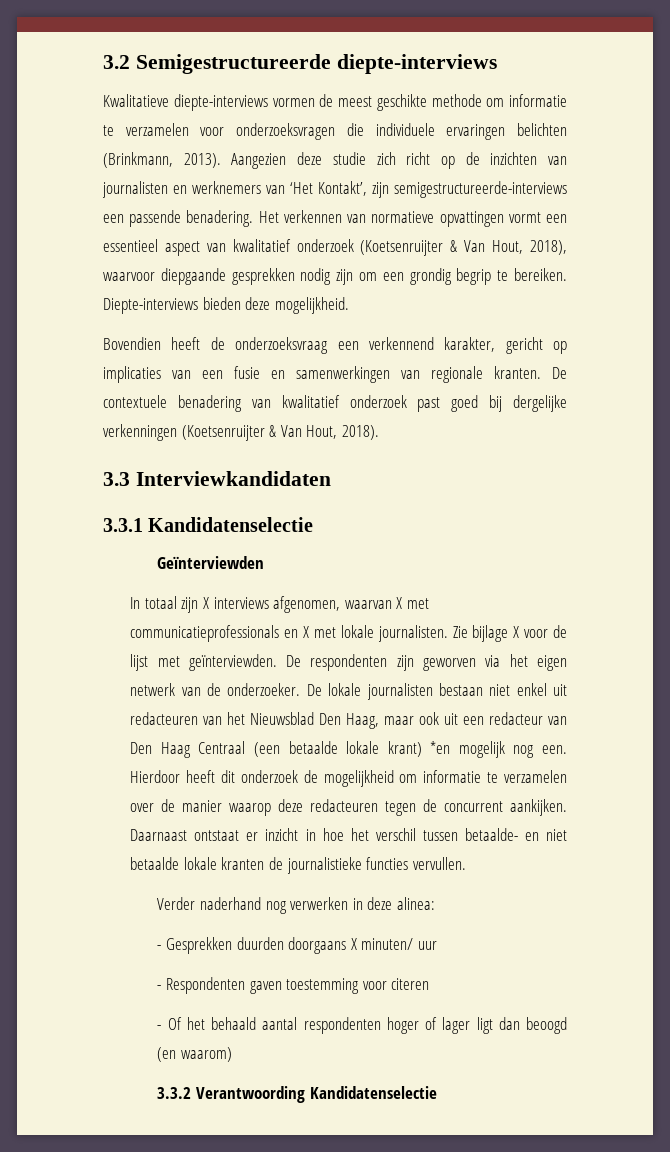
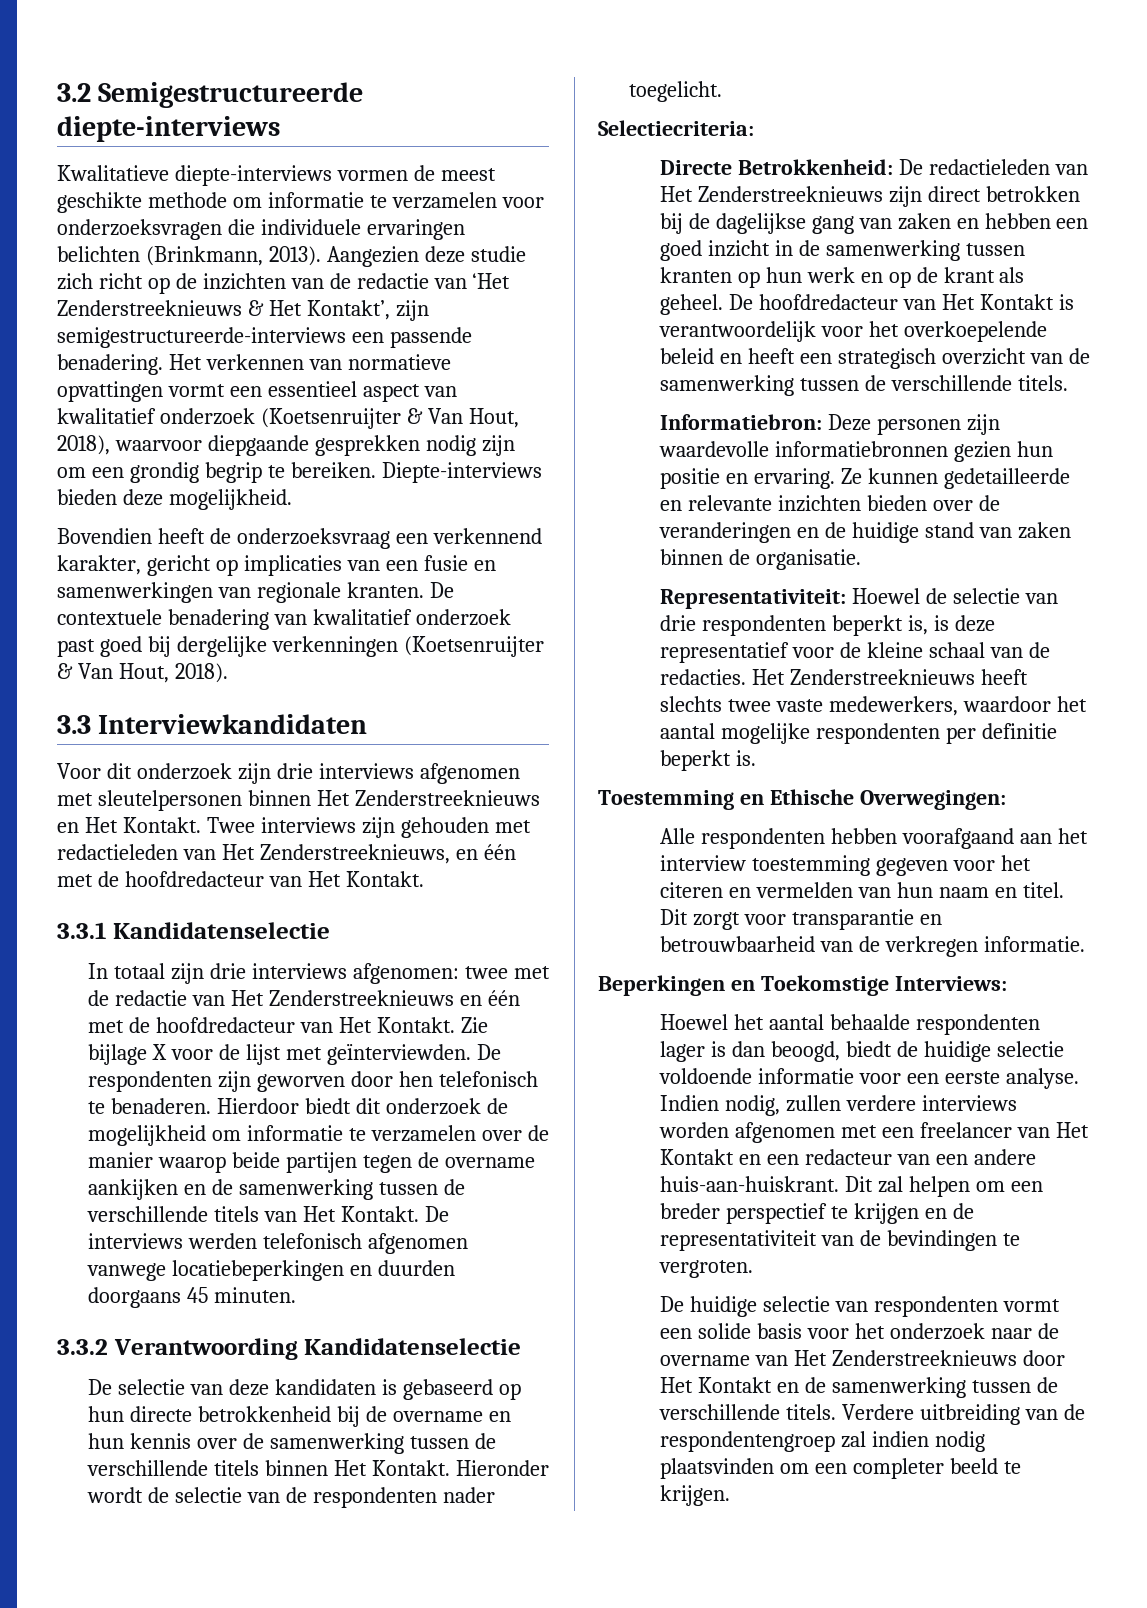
[102,181,313,198] journalisten en werknemers van ‘Het -> [329,273,511,289] [57,300,302,316] de redactie van ‘Het Zenderstreeknieuws & Het
(331, 478) none -> [57,763,520,784] [57,790,540,811] [57,817,531,838] [57,844,516,864] [57,871,424,887] // Voor dit onderzoek zijn drie interviews afgenomen met sleutelpersonen binnen Het Zenderstreeknieuws en Het Kontakt. Twee interviews zijn gehouden met redactieleden van Het Zenderstreeknieuws, en één met de hoofdredacteur van Het Kontakt.
[157,556,265,569] // Geïnterviewden -> (330, 930) none
[203,596,429,613] [130,625,448,642] X interviews afgenomen, waarvan X met communicatieprofessionals en X met lokale journalisten. -> [209,963,550,984] [87,990,520,1006] [87,1017,455,1033] drie interviews afgenomen: twee met de redactie van Het Zenderstreeknieuws en één met de hoofdredacteur van Het Kontakt.
[485,654,567,671] [130,683,567,700] [130,712,567,729] [130,741,567,758] [130,770,216,783] via het eigen netwerk van de onderzoeker. De lokale journalisten bestaan niet enkel uit redacteuren van het Nieuwsblad Den Haag, maar ook uit een redacteur van Den Haag Centraal (een betaalde lokale krant) *en mogelijk nog een. Hierdoor heeft -> [350,1071,538,1087] [87,1098,351,1114] door hen telefonisch te benaderen. Hierdoor biedt
[278,799,567,816] [130,828,567,841] [130,857,466,874] [157,897,436,914] [157,937,438,954] [157,977,430,994] [157,1017,567,1034] [157,1047,233,1062] [157,1086,437,1103] deze redacteuren tegen de concurrent aankijken. Daarnaast ontstaat er inzicht in hoe het verschil tussen betaalde- en niet betaalde lokale kranten de journalistieke functies vervullen. // Verder naderhand nog verwerken in deze alinea: // - Gesprekken duurden doorgaans X minuten/ uur // - Respondenten gaven toestemming voor citeren // - Of het behaald aantal respondenten hoger of lager ligt dan beoogd (en waarom) // 3.3.2 Verantwoording Kandidatenselectie -> [231,1152,535,1173] [87,1179,465,1200] [86,1206,449,1222] [87,1233,468,1254] [86,1260,455,1281] [87,1287,296,1308] [57,1338,522,1360] [87,1379,521,1400] [87,1406,511,1427] [87,1433,496,1454] [86,1460,549,1476] [86,1487,495,1508] [628,81,722,102] [598,120,754,136] [659,159,1088,175] [659,186,1080,207] [659,213,1089,234] [659,240,1025,261] [659,267,1025,288] [659,294,1074,315] [658,321,1047,342] [659,348,1090,369] [659,375,1068,396] [659,414,1000,435] [658,441,1053,462] [659,468,1070,489] [659,495,1000,512] [658,522,1071,543] [659,549,861,570] [659,588,1058,609] [659,615,995,636] [659,642,1050,663] [659,669,1028,685] [659,696,1087,716] [659,723,1057,744] [659,750,756,771] [598,789,1006,810] [659,828,1088,849] [659,855,1031,876] [659,882,1064,898] [659,909,942,930] [659,936,1085,957] [598,975,1007,996] [659,1014,1040,1035] [659,1041,1064,1062] [658,1068,1079,1089] [659,1095,1017,1116] [658,1122,1089,1143] [659,1149,1036,1165] [659,1176,1043,1197] [659,1203,974,1224] [659,1230,1020,1251] [658,1260,753,1278] [659,1296,1060,1317] [659,1323,1059,1340] [659,1350,1065,1366] [659,1377,1058,1398] [658,1404,1085,1425] [659,1431,985,1452] [659,1458,1021,1479] [659,1485,730,1506] beide partijen tegen de overname aankijken en de samenwerking tussen de verschillende titels van Het Kontakt. De interviews werden telefonisch afgenomen vanwege locatiebeperkingen en duurden doorgaans 45 minuten. // 3.3.2 Verantwoording Kandidatenselectie // De selectie van deze kandidaten is gebaseerd op hun directe betrokkenheid bij de overname en hun kennis over de samenwerking tussen de verschillende titels binnen Het Kontakt. Hieronder wordt de selectie van de respondenten nader toegelicht. // Selectiecriteria: // Directe Betrokkenheid: De redactieleden van Het Zenderstreeknieuws zijn direct betrokken bij de dagelijkse gang van zaken en hebben een goed inzicht in de samenwerking tussen kranten op hun werk en op de krant als geheel. De hoofdredacteur van Het Kontakt is verantwoordelijk voor het overkoepelende beleid en heeft een strategisch overzicht van de samenwerking tussen de verschillende titels. // Informatiebron: Deze personen zijn waardevolle informatiebronnen gezien hun positie en ervaring. Ze kunnen gedetailleerde en relevante inzichten bieden over de veranderingen en de huidige stand van zaken binnen de organisatie. // Representativiteit: Hoewel de selectie van drie respondenten beperkt is, is deze representatief voor de kleine schaal van de redacties. Het Zenderstreeknieuws heeft slechts twee vaste medewerkers, waardoor het aantal mogelijke respondenten per definitie beperkt is. // Toestemming en Ethische Overwegingen: // Alle respondenten hebben voorafgaand aan het interview toestemming gegeven voor het citeren en vermelden van hun naam en titel. Dit zorgt voor transparantie en betrouwbaarheid van de verkregen informatie. // Beperkingen en Toekomstige Interviews: // Hoewel het aantal behaalde respondenten lager is dan beoogd, biedt de huidige selectie voldoende informatie voor een eerste analyse. Indien nodig, zullen verdere interviews worden afgenomen met een freelancer van Het Kontakt en een redacteur van een andere huis-aan-huiskrant. Dit zal helpen om een breder perspectief te krijgen en de representativiteit van de bevindingen te vergroten. // De huidige selectie van respondenten vormt een solide basis voor het onderzoek naar de overname van Het Zenderstreeknieuws door Het Kontakt en de samenwerking tussen de verschillende titels. Verdere uitbreiding van de respondentengroep zal indien nodig plaatsvinden om een completer beeld te krijgen.

